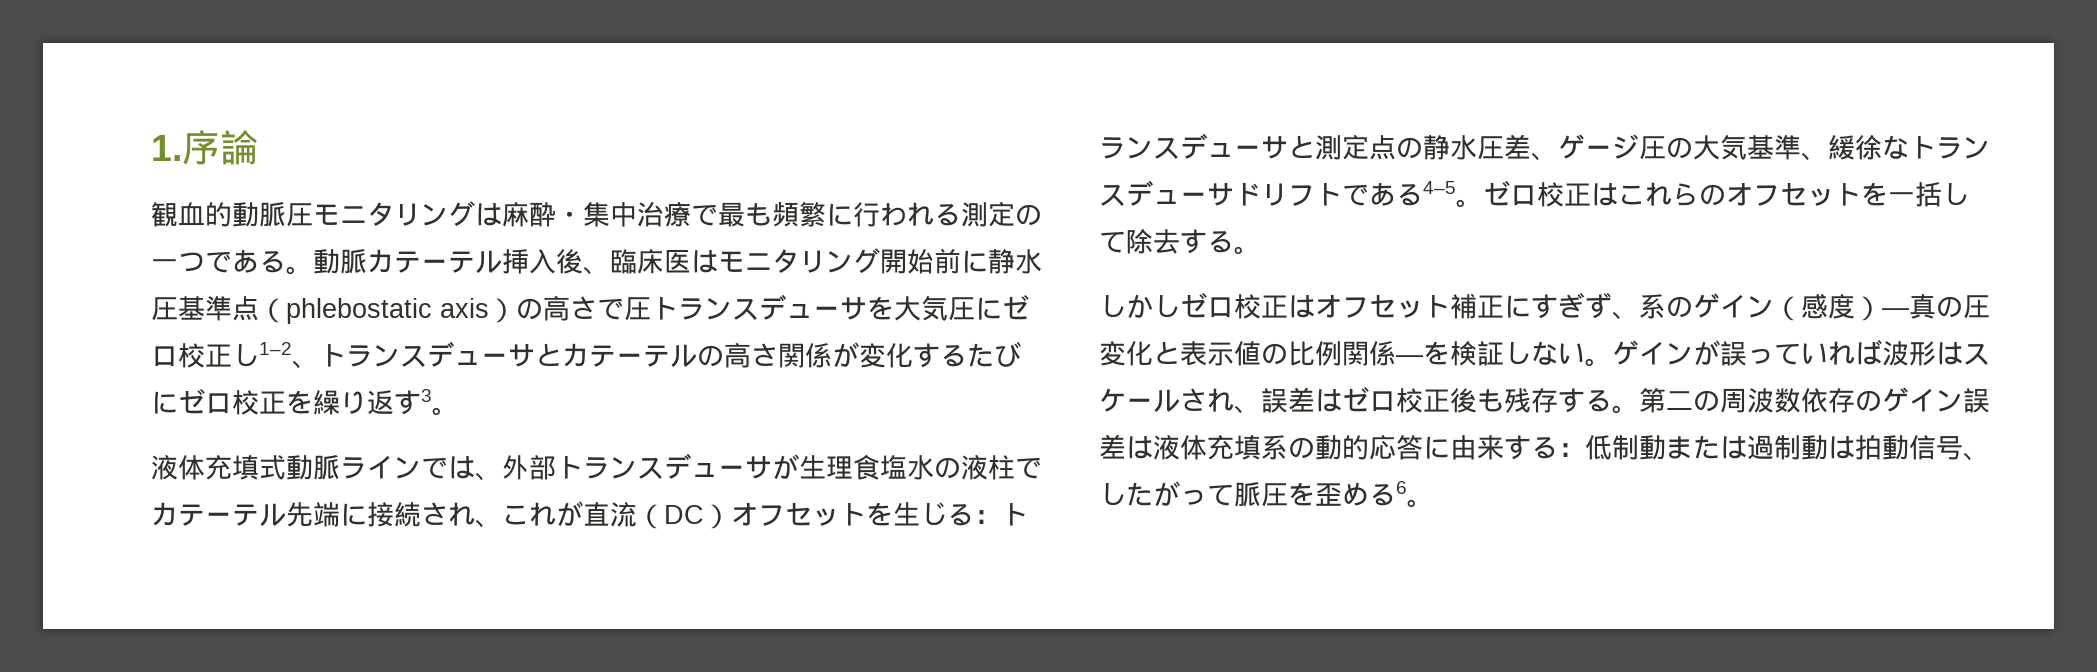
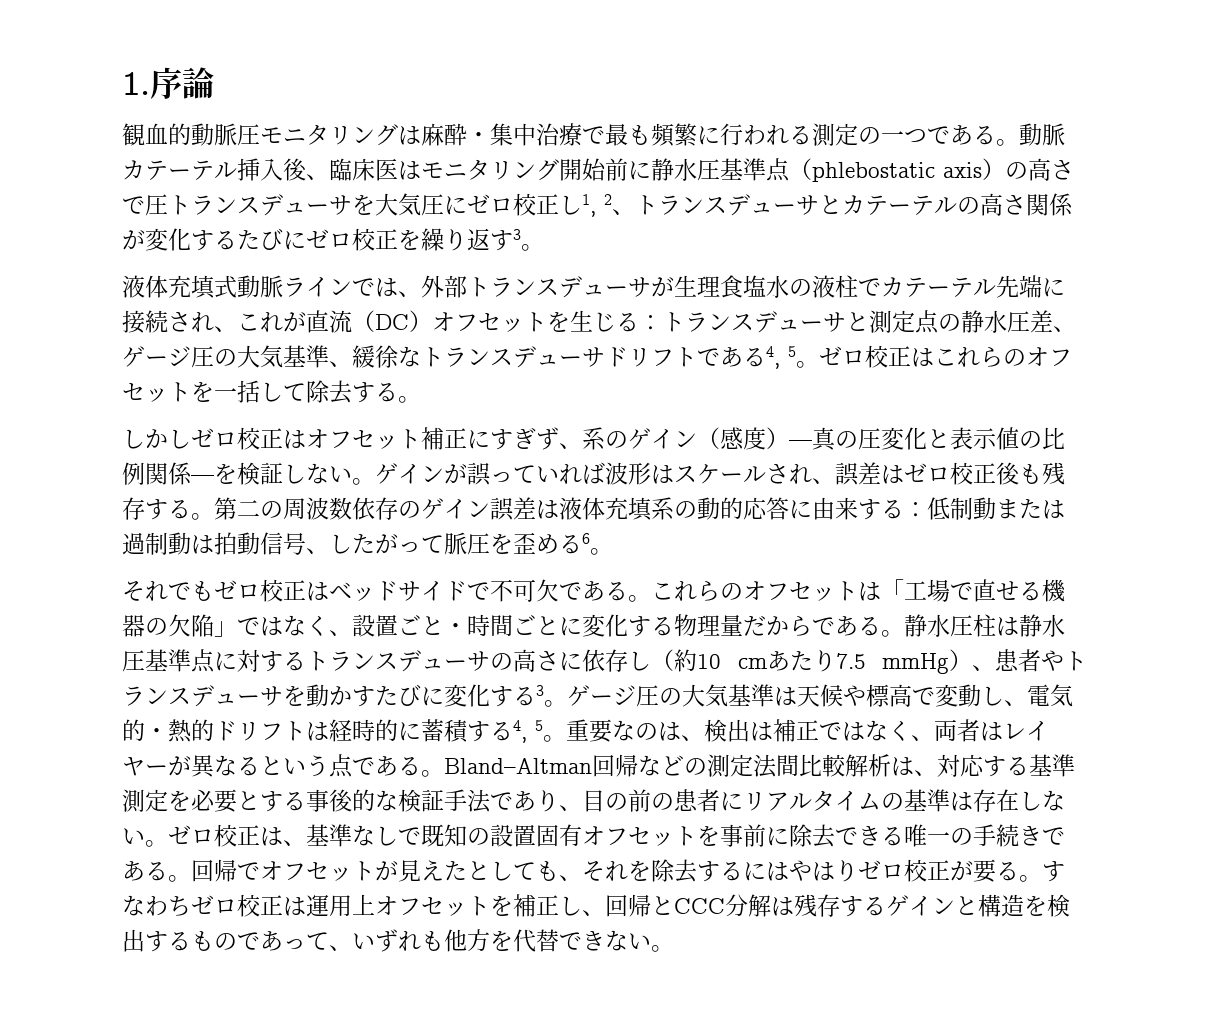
[259,342,292,355] 1–2 -> [582,194,612,217] 1, 2
[1423,181,1456,194] 4–5 -> [766,346,796,369] 4, 5
(1434, 503) none -> [122,579,1066,602] [122,614,1065,637] [122,649,1087,674] [122,684,544,707] [544,684,1073,707] [122,719,543,743] [543,719,1049,743] [122,754,1075,778] [122,789,1065,813] [122,824,1065,848] [122,859,1065,883] [122,894,1070,917] [122,929,674,952] // それでもゼロ校正はベッドサイドで不可欠である。これらのオフセットは「工場で直せる機器の欠陥」ではなく、設置ごと・時間ごとに変化する物理量だからである。静水圧柱は静水圧基準点に対するトランスデューサの高さに依存し（約10 cmあたり7.5 mmHg）、患者やトランスデューサを動かすたびに変化する3。ゲージ圧の大気基準は天候や標高で変動し、電気的・熱的ドリフトは経時的に蓄積する4, 5。重要なのは、検出は補正ではなく、両者はレイヤーが異なるという点である。Bland–Altman回帰などの測定法間比較解析は、対応する基準測定を必要とする事後的な検証手法であり、目の前の患者にリアルタイムの基準は存在しない。ゼロ校正は、基準なしで既知の設置固有オフセットを事前に除去できる唯一の手続きである。回帰でオフセットが見えたとしても、それを除去するにはやはりゼロ校正が要る。すなわちゼロ校正は運用上オフセットを補正し、回帰とCCC分解は残存するゲインと構造を検出するものであって、いずれも他方を代替できない。

